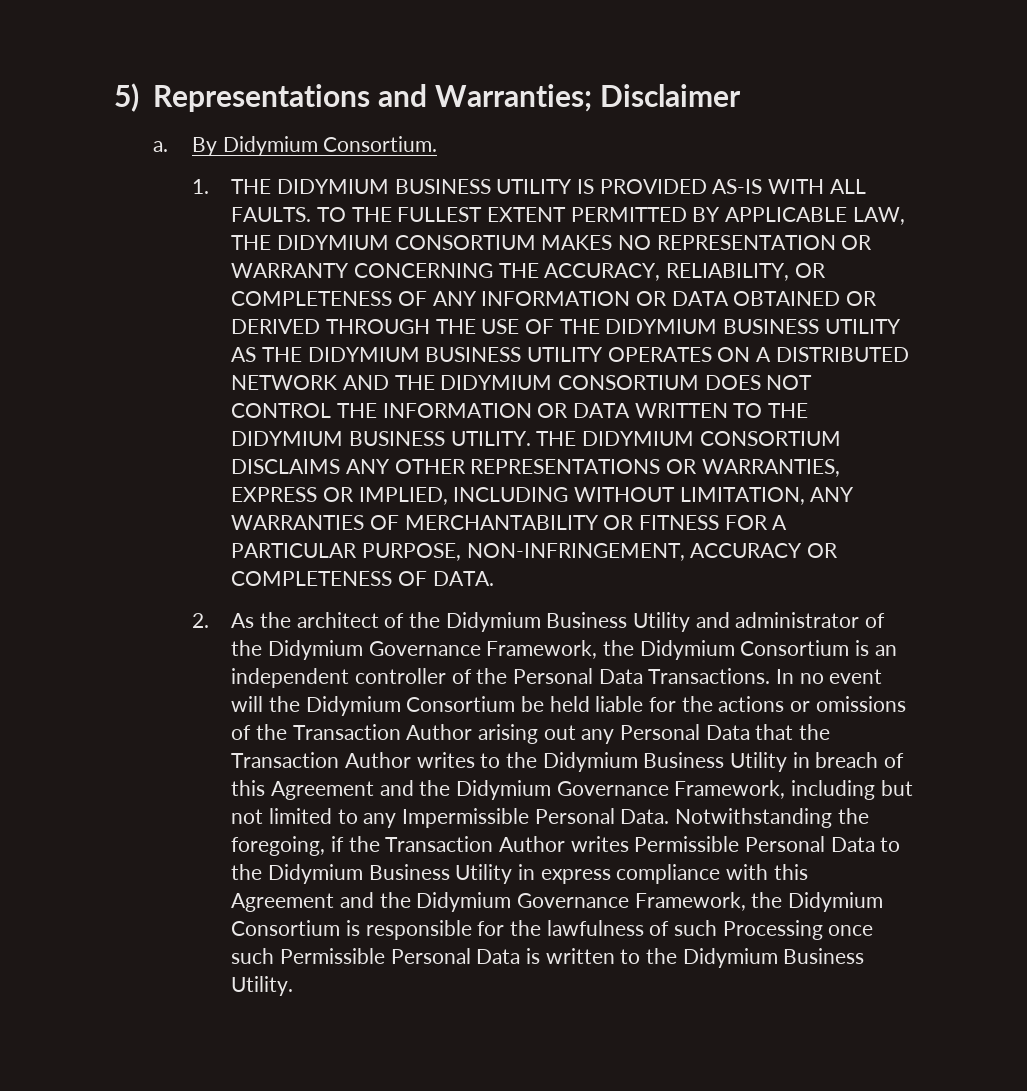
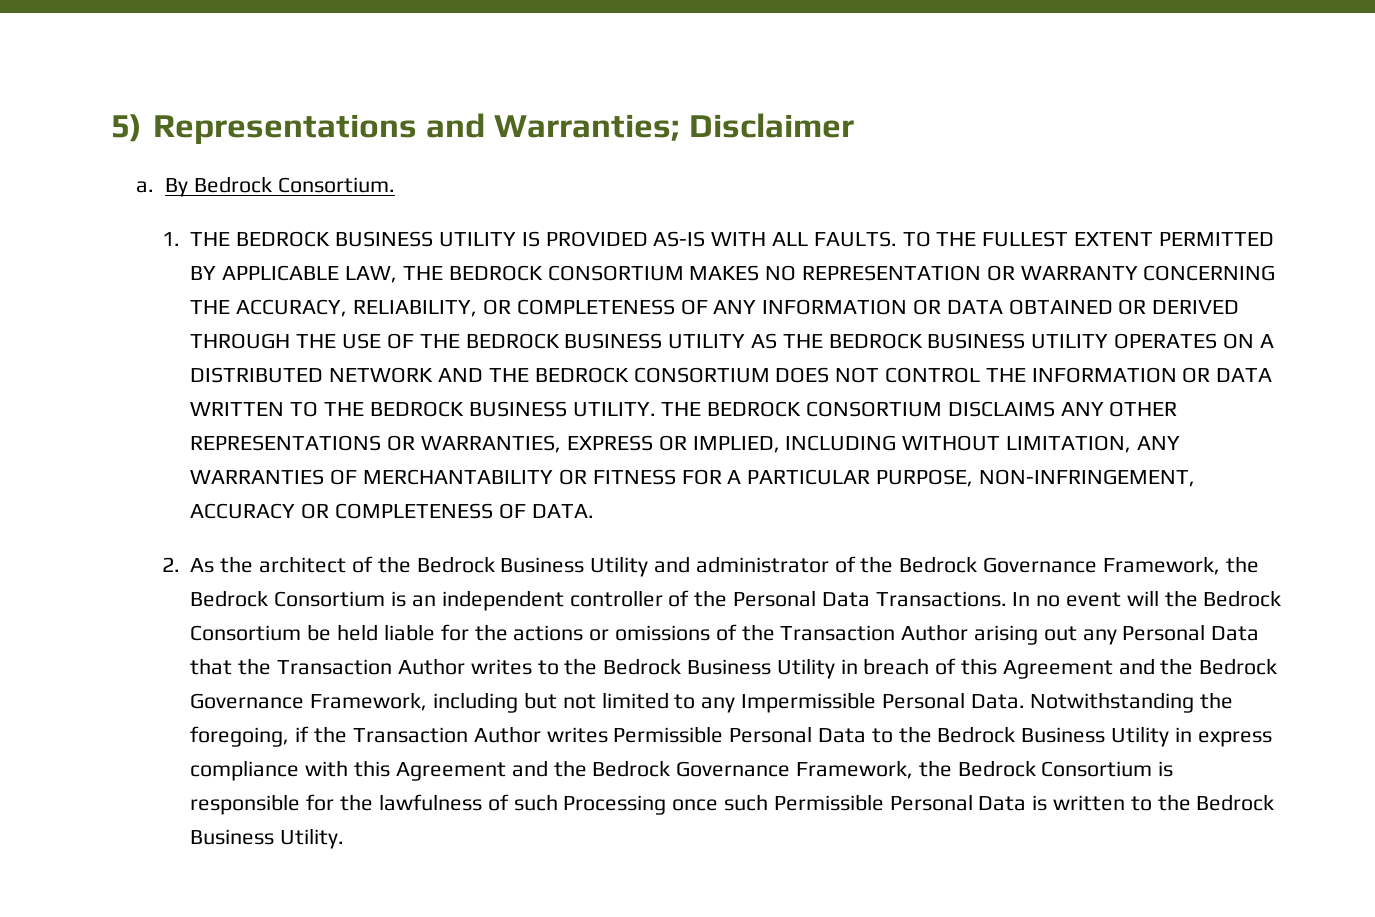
[222,136,318,156] Didymium -> [193,176,272,193] Bedrock
[276,179,389,194] DIDYMIUM -> [236,231,331,247] BEDROCK
[276,235,389,250] DIDYMIUM -> [448,265,543,281] BEDROCK
[605,319,718,334] DIDYMIUM -> [465,333,560,349] BEDROCK
[307,347,420,362] DIDYMIUM -> [828,333,923,349] BEDROCK
[440,375,553,390] DIDYMIUM -> [534,367,629,383] BEDROCK
[231,431,344,446] DIDYMIUM -> [369,401,464,417] BEDROCK
[581,431,694,446] DIDYMIUM -> [707,401,802,417] BEDROCK
[445,612,541,632] Didymium -> [416,556,495,573] Bedrock
[267,640,735,660] Didymium Governance Framework, the Didymium -> [899,556,1259,575] [190,590,269,607] Bedrock Governance Framework, the Bedrock
[305,696,401,716] Didymium -> [1203,590,1282,607] Bedrock
[542,752,638,772] Didymium -> [603,658,682,675] Bedrock
[455,780,551,800] Didymium -> [1199,658,1278,675] Bedrock
[267,864,363,884] Didymium -> [937,726,1016,743] Bedrock
[416,892,883,912] Didymium Governance Framework, the Didymium -> [592,760,1036,779] Bedrock Governance Framework, the Bedrock
[682,948,778,968] Didymium -> [1196,794,1275,811] Bedrock

